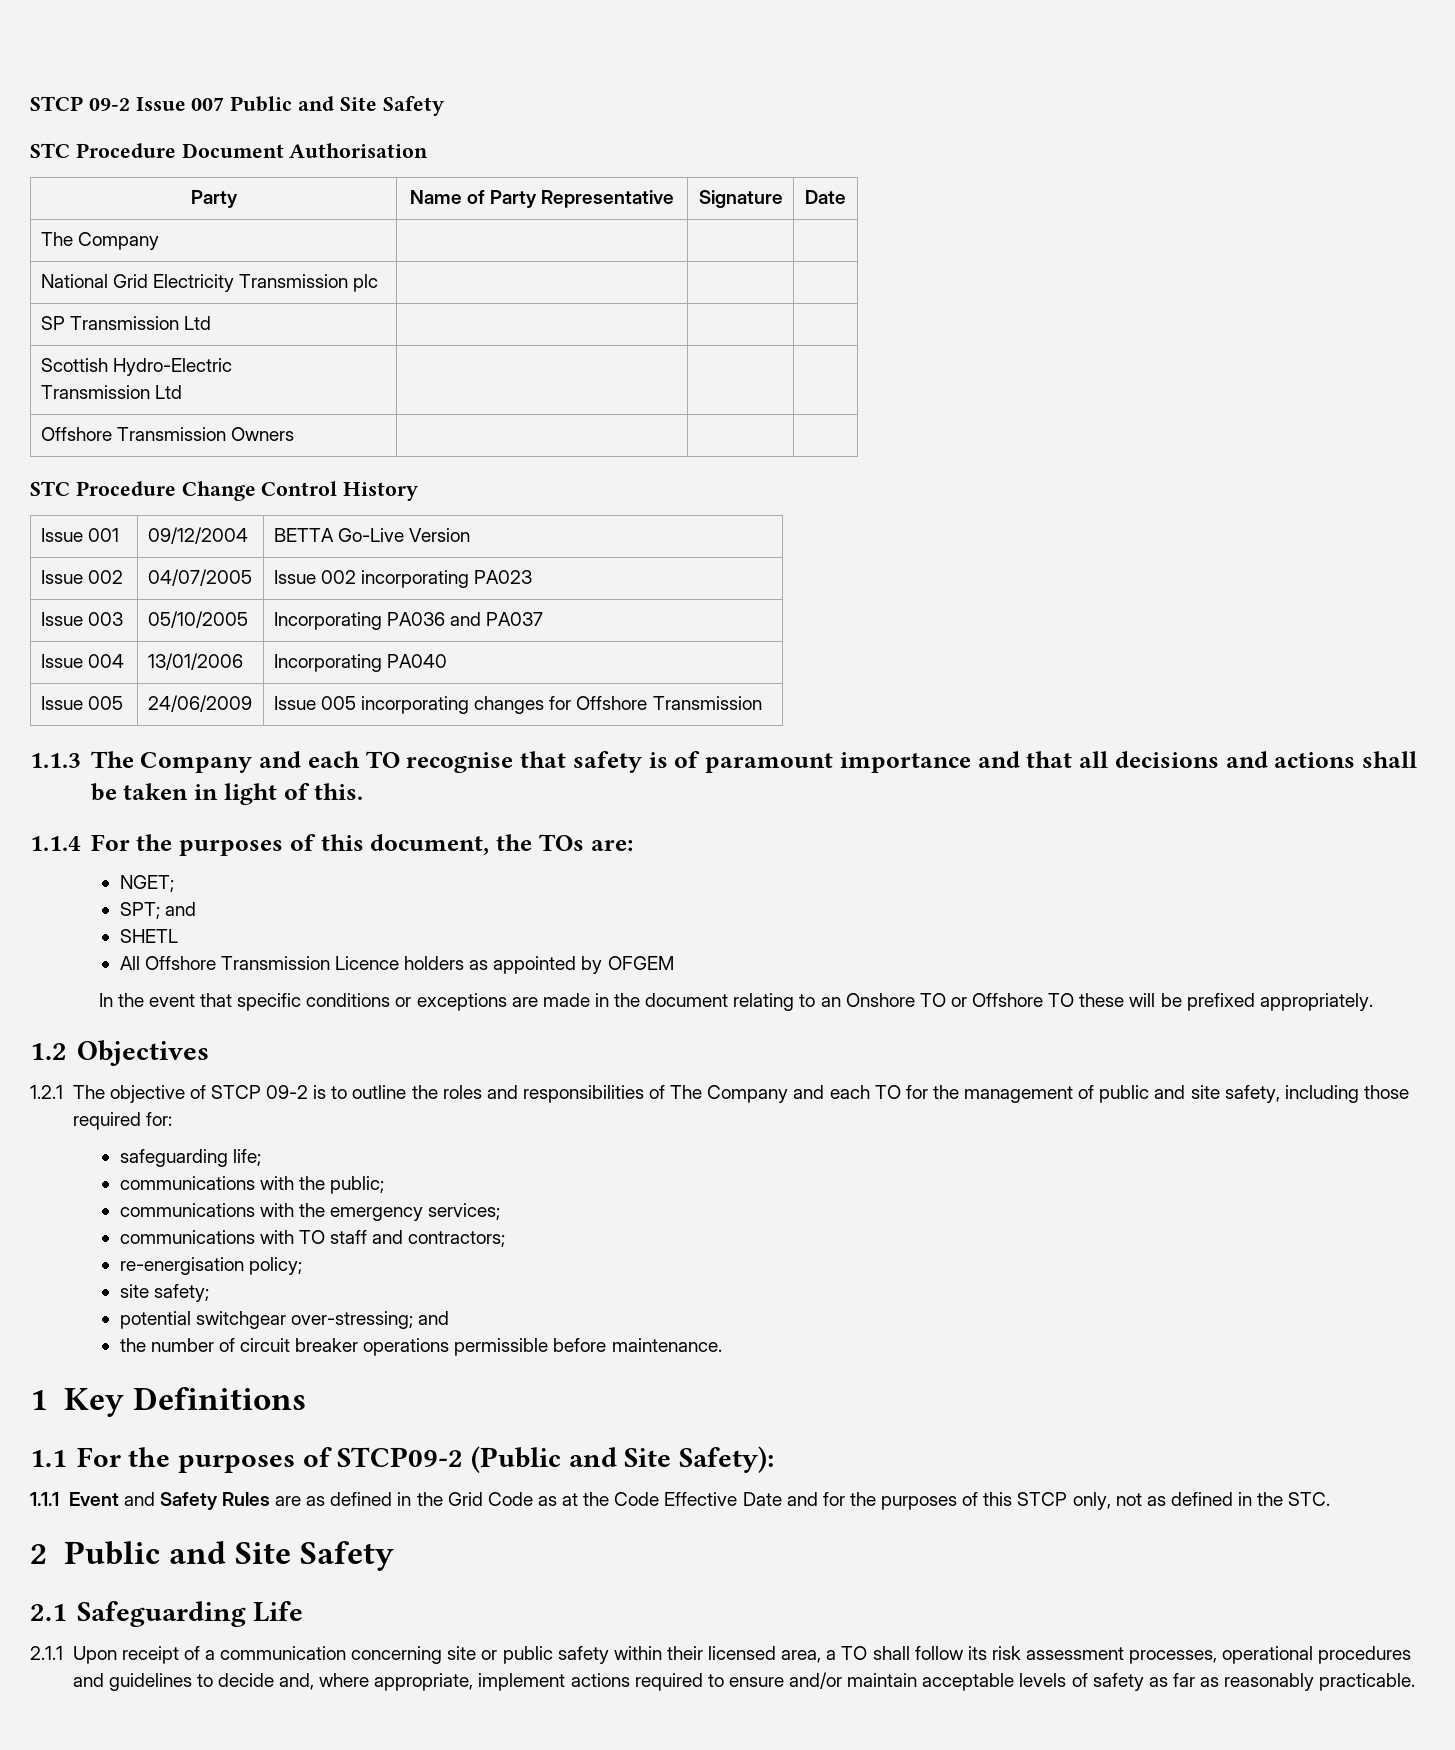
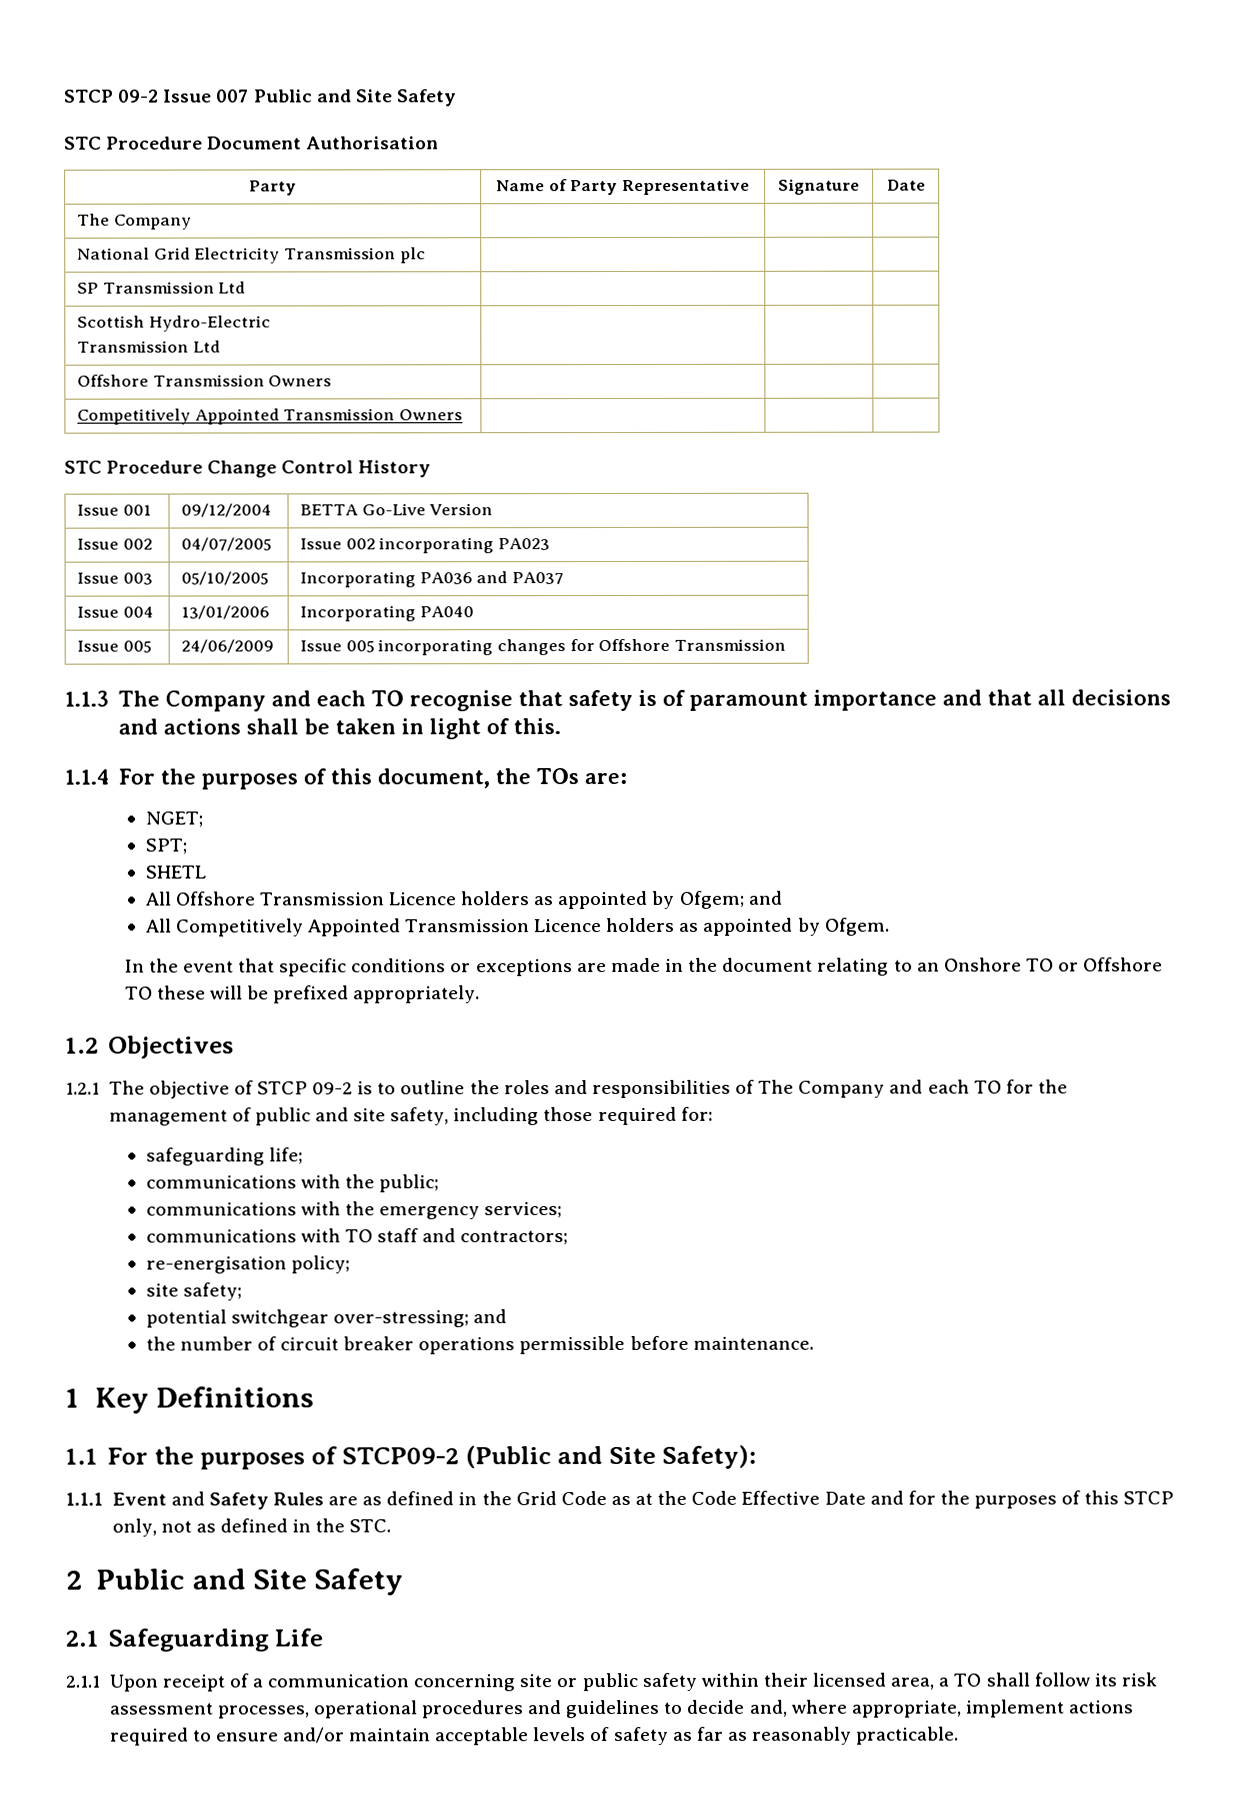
(294, 434) none -> [77,408,463,425] // Competitively Appointed Transmission Owners | | |
[164,902,196,916] and -> (187, 846) none
[607,956,674,970] OFGEM -> [678,890,783,909] [145,917,890,937] Ofgem; and // All Competitively Appointed Transmission Licence holders as appointed by Ofgem.

